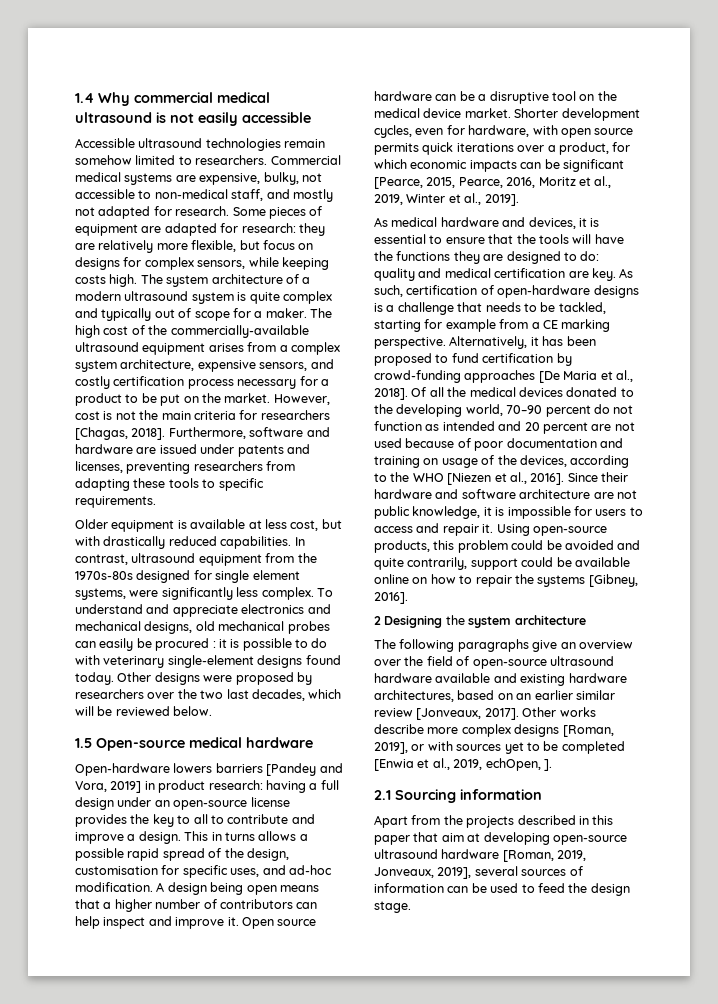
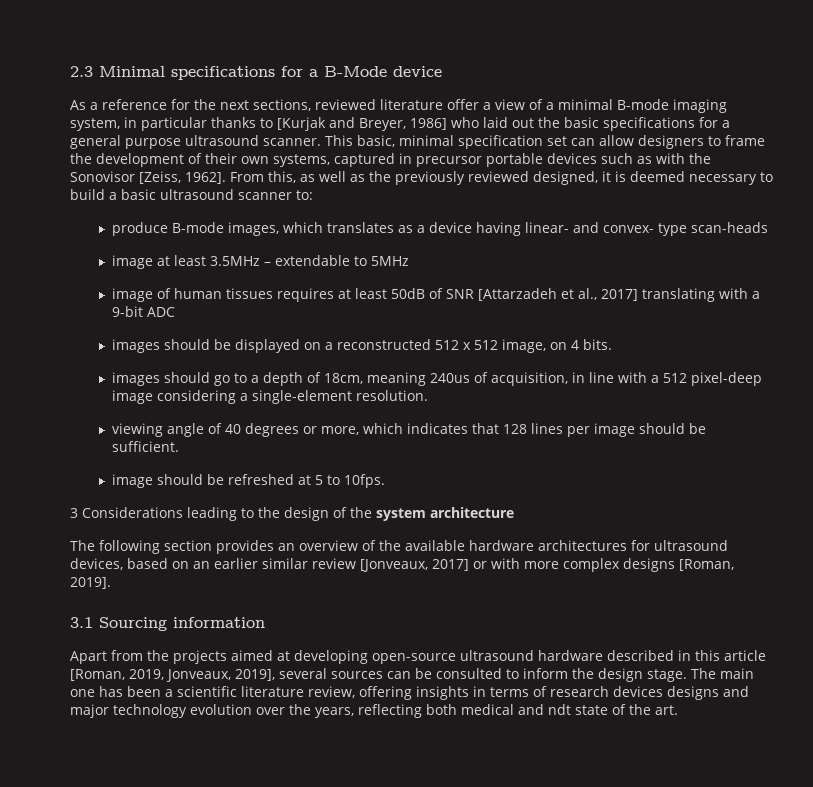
[75,92,270,106] [75,112,311,126] [75,138,326,151] [75,155,341,165] [75,172,322,185] [75,189,333,202] [75,206,323,219] [75,223,325,236] [75,240,314,253] [75,257,329,270] [75,274,311,287] [75,291,332,304] [75,308,332,321] [75,325,309,338] [75,342,340,355] [75,359,334,372] [75,376,329,389] [75,393,330,406] [75,410,330,420] [75,427,330,440] [75,444,310,457] [75,461,296,474] [75,478,264,491] [75,496,156,508] [75,519,342,532] [75,536,305,549] [75,553,317,566] [75,570,300,583] [75,587,333,600] [75,604,331,617] [75,621,330,634] [75,638,328,651] [75,655,341,668] [75,672,312,685] [75,689,342,701] [75,706,213,716] [75,737,313,751] [75,763,343,776] [75,780,339,793] [75,797,290,810] [75,814,315,827] [75,831,308,844] [75,848,289,861] [75,865,332,878] [75,882,319,895] [75,899,318,912] [75,916,317,929] [374,91,617,104] [374,108,640,121] [374,125,634,138] [374,142,631,155] [374,159,624,172] [374,176,612,189] [374,193,519,206] [374,217,600,229] [374,234,624,244] [374,251,600,264] [374,268,634,281] [374,285,639,298] [374,302,606,315] [374,319,611,332] [374,336,596,349] [374,353,572,366] [374,370,633,383] [374,387,634,400] [374,404,634,417] [374,421,635,434] [374,438,623,451] [374,455,630,468] [374,472,628,485] [374,489,637,499] [374,506,643,519] [374,523,607,536] [374,540,641,553] [374,557,630,570] [374,574,638,587] [374,592,408,604] [374,615,443,628] 1.4 Why commercial medical ultrasound is not easily accessible // Accessible ultrasound technologies remain somehow limited to researchers. Commercial medical systems are expensive, bulky, not accessible to non-medical staff, and mostly not adapted for research. Some pieces of equipment are adapted for research: they are relatively more flexible, but focus on designs for complex sensors, while keeping costs high. The system architecture of a modern ultrasound system is quite complex and typically out of scope for a maker. The high cost of the commercially-available ultrasound equipment arises from a complex system architecture, expensive sensors, and costly certification process necessary for a product to be put on the market. However, cost is not the main criteria for researchers [Chagas, 2018]. Furthermore, software and hardware are issued under patents and licenses, preventing researchers from adapting these tools to specific requirements. // Older equipment is available at less cost, but with drastically reduced capabilities. In contrast, ultrasound equipment from the 1970s-80s designed for single element systems, were significantly less complex. To understand and appreciate electronics and mechanical designs, old mechanical probes can easily be procured : it is possible to do with veterinary single-element designs found today. Other designs were proposed by researchers over the two last decades, which will be reviewed below. // 1.5 Open-source medical hardware // Open-hardware lowers barriers [Pandey and Vora, 2019] in product research: having a full design under an open-source license provides the key to all to contribute and improve a design. This in turns allows a possible rapid spread of the design, customisation for specific uses, and ad-hoc modification. A design being open means that a higher number of contributors can help inspect and improve it. Open source hardware can be a disruptive tool on the medical device market. Shorter development cycles, even for hardware, with open source permits quick iterations over a product, for which economic impacts can be significant [Pearce, 2015, Pearce, 2016, Moritz et al., 2019, Winter et al., 2019]. // As medical hardware and devices, it is essential to ensure that the tools will have the functions they are designed to do: quality and medical certification are key. As such, certification of open-hardware designs is a challenge that needs to be tackled, starting for example from a CE marking perspective. Alternatively, it has been proposed to fund certification by crowd-funding approaches [De Maria et al., 2018]. Of all the medical devices donated to the developing world, 70–90 percent do not function as intended and 20 percent are not used because of poor documentation and training on usage of the devices, according to the WHO [Niezen et al., 2016]. Since their hardware and software architecture are not public knowledge, it is impossible for users to access and repair it. Using open-source products, this problem could be avoided and quite contrarily, support could be available online on how to repair the systems [Gibney, 2016]. // 2 Designing -> [70,66,442,80] [70,99,727,113] [70,117,730,131] [70,135,765,149] [70,153,711,167] [70,171,773,185] [70,189,313,200] [111,222,768,236] [111,255,409,269] [111,288,760,302] [111,306,175,317] [111,339,612,353] [111,372,762,386] [111,390,428,404] [111,423,706,437] [111,441,179,452] [111,474,385,488] [70,507,347,521] 2.3 Minimal specifications for a B-Mode device // As a reference for the next sections, reviewed literature offer a view of a minimal B-mode imaging system, in particular thanks to [Kurjak and Breyer, 1986] who laid out the basic specifications for a general purpose ultrasound scanner. This basic, minimal specification set can allow designers to frame the development of their own systems, captured in precursor portable devices such as with the Sonovisor [Zeiss, 1962]. From this, as well as the previously reviewed designed, it is deemed necessary to build a basic ultrasound scanner to: // produce B-mode images, which translates as a device having linear- and convex- type scan-heads // image at least 3.5MHz – extendable to 5MHz // image of human tissues requires at least 50dB of SNR [Attarzadeh et al., 2017] translating with a 9-bit ADC // images should be displayed on a reconstructed 512 x 512 image, on 4 bits. // images should go to a depth of 18cm, meaning 240us of acquisition, in line with a 512 pixel-deep image considering a single-element resolution. // viewing angle of 40 degrees or more, which indicates that 128 lines per image should be sufficient. // image should be refreshed at 5 to 10fps. // 3 Considerations leading to the design of
[457,639,633,652] [374,656,614,669] [374,673,627,686] [374,690,454,702] paragraphs give an overview over the field of open-source ultrasound hardware available and existing hardware architectures, -> [164,540,728,554] [70,558,123,570] section provides an overview of the available hardware architectures for ultrasound devices,
[484,707,596,720] [374,724,614,737] [374,741,625,754] [374,758,552,771] [374,790,391,800] 2017]. Other works describe more complex designs [Roman, 2019], or with sources yet to be completed [Enwia et al., 2019, echOpen, ]. // 2.1 -> [432,558,735,572] [70,577,111,589] [70,617,93,628] 2017] or with more complex designs [Roman, 2019]. // 3.1
[517,815,614,825] [374,832,464,845] described in this paper that aim -> [231,650,273,661] aimed
(500, 854) none -> [607,650,766,661] described in this article
[569,866,583,876] [374,883,630,896] [374,901,411,913] of information can be used to feed the design stage. -> [387,668,754,682] [70,686,749,700] [70,704,678,718] can be consulted to inform the design stage. The main one has been a scientific literature review, offering insights in terms of research devices designs and major technology evolution over the years, reflecting both medical and ndt state of the art.

